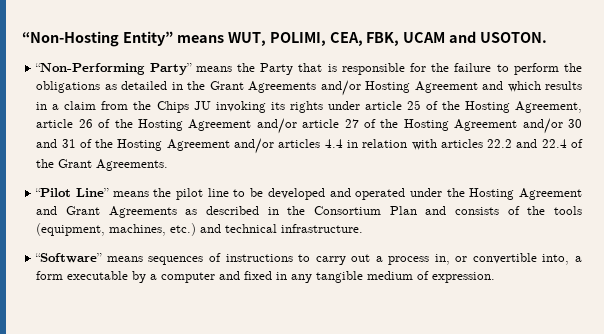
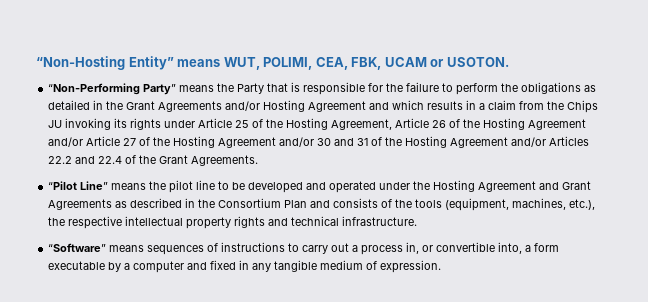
[449,31,477,43] and -> [430,59,445,67] or
[364,101,402,110] article -> [198,118,233,128] Article
[36,119,74,128] article -> [395,118,430,128] Article
[302,119,340,128] article -> [86,136,121,146] Article
[278,139,483,150] articles 4.4 in relation with articles -> [549,136,590,146] Articles
[170,223,197,236] etc.) -> [569,199,596,210] [48,216,266,229] etc.), the respective intellectual property rights

